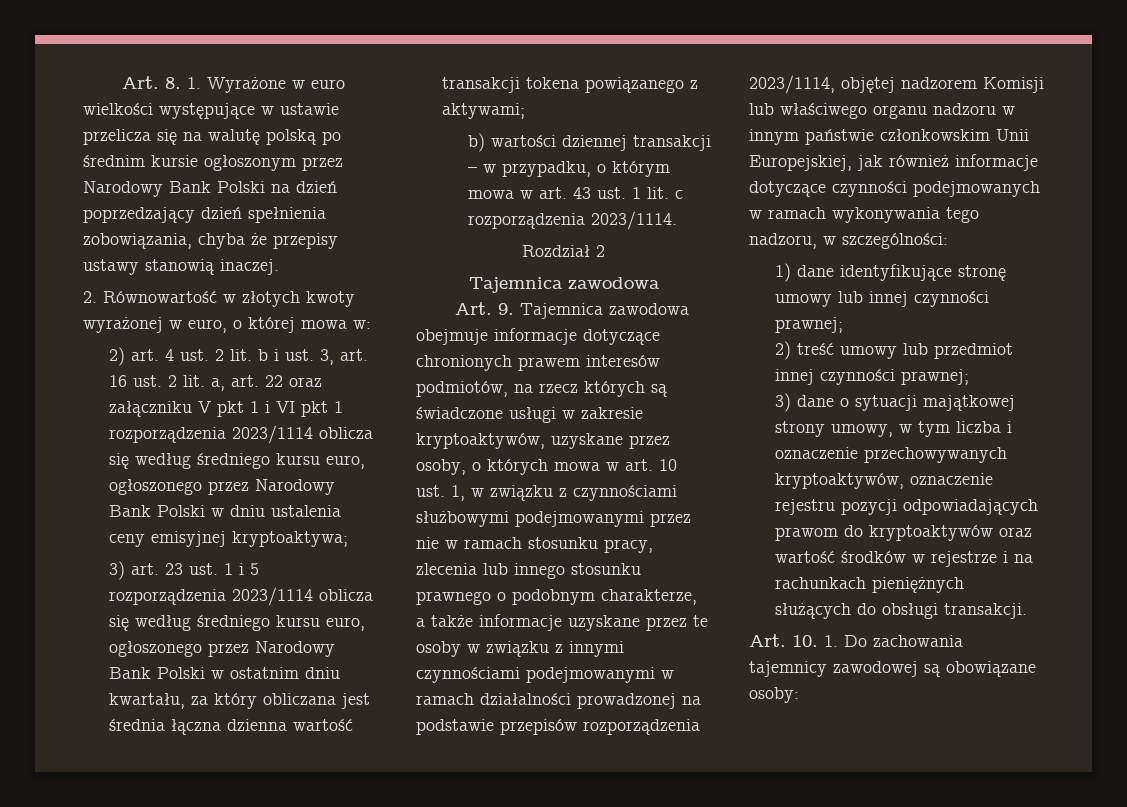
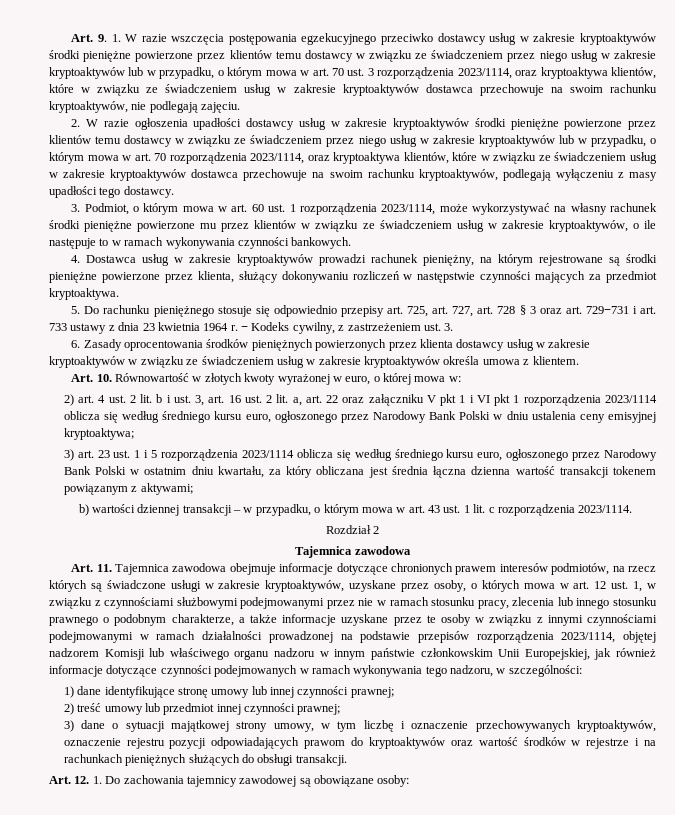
[122,76,346,93] [83,103,339,119] [83,129,341,145] [83,155,343,171] [83,181,337,197] [83,207,326,223] [83,233,338,249] [83,259,279,275] [83,291,97,303] Art. 8. 1. Wyrażone w euro wielkości występujące w ustawie przelicza się na walutę polską po średnim kursie ogłoszonym przez Narodowy Bank Polski na dzień poprzedzający dzień spełnienia zobowiązania, chyba że przepisy ustawy stanowią inaczej. // 2. -> [71,33,656,45] [49,50,656,62] [49,67,656,79] [49,84,658,96] [49,101,241,113] [71,118,656,130] [49,135,656,147] [49,152,658,164] [49,169,657,181] [49,186,174,198] [71,203,657,215] [49,220,656,232] [49,237,352,249] [71,254,657,266] [49,271,657,283] [49,288,119,300] [71,305,657,317] [49,322,454,334] [71,339,591,351] [49,356,579,368] [71,374,112,382] Art. 9. 1. W razie wszczęcia postępowania egzekucyjnego przeciwko dostawcy usług w zakresie kryptoaktywów środki pieniężne powierzone przez klientów temu dostawcy w związku ze świadczeniem przez niego usług w zakresie kryptoaktywów lub w przypadku, o którym mowa w art. 70 ust. 3 rozporządzenia 2023/1114, oraz kryptoaktywa klientów, które w związku ze świadczeniem usług w zakresie kryptoaktywów dostawca przechowuje na swoim rachunku kryptoaktywów, nie podlegają zajęciu. // 2. W razie ogłoszenia upadłości dostawcy usług w zakresie kryptoaktywów środki pieniężne powierzone przez klientów temu dostawcy w związku ze świadczeniem przez niego usług w zakresie kryptoaktywów lub w przypadku, o którym mowa w art. 70 rozporządzenia 2023/1114, oraz kryptoaktywa klientów, które w związku ze świadczeniem usług w zakresie kryptoaktywów dostawca przechowuje na swoim rachunku kryptoaktywów, podlegają wyłączeniu z masy upadłości tego dostawcy. // 3. Podmiot, o którym mowa w art. 60 ust. 1 rozporządzenia 2023/1114, może wykorzystywać na własny rachunek środki pieniężne powierzone mu przez klientów w związku ze świadczeniem usług w zakresie kryptoaktywów, o ile następuje to w ramach wykonywania czynności bankowych. // 4. Dostawca usług w zakresie kryptoaktywów prowadzi rachunek pieniężny, na którym rejestrowane są środki pieniężne powierzone przez klienta, służący dokonywaniu rozliczeń w następstwie czynności mających za przedmiot kryptoaktywa. // 5. Do rachunku pieniężnego stosuje się odpowiednio przepisy art. 725, art. 727, art. 728 § 3 oraz art. 729−731 i art. 733 ustawy z dnia 23 kwietnia 1964 r. − Kodeks cywilny, z zastrzeżeniem ust. 3. // 6. Zasady oprocentowania środków pieniężnych powierzonych przez klienta dostawcy usług w zakresie kryptoaktywów w związku ze świadczeniem usług w zakresie kryptoaktywów określa umowa z klientem. // Art. 10.
[525,77,684,93] tokena powiązanego -> [613,466,657,475] [63,484,128,495] tokenem powiązanym
[498,303,515,315] 9. -> [96,564,112,572] 11.
[659,459,677,471] 10 -> [594,581,607,589] 12
[955,421,1001,433] liczba -> [363,720,394,732] liczbę
[792,635,818,647] 10. -> [74,776,90,784] 12.

